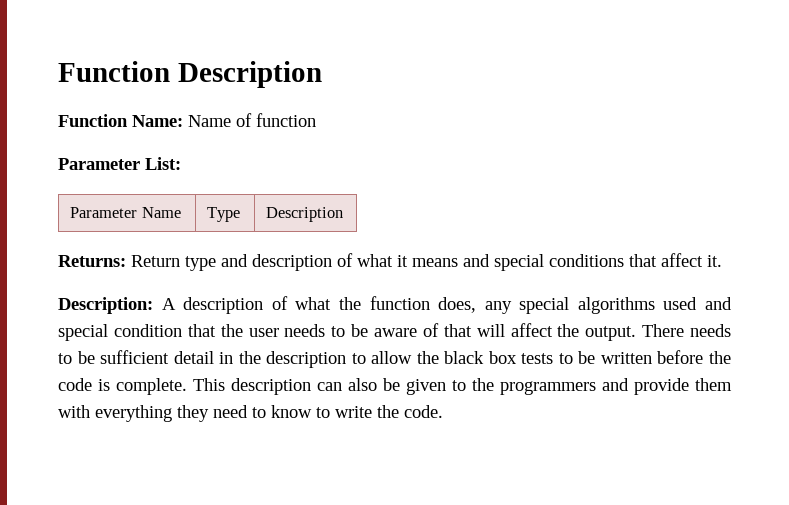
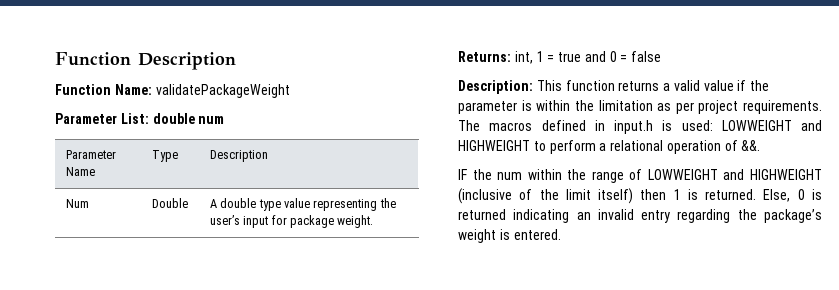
[188,113,316,127] Name of function -> [155,84,290,98] validatePackageWeight
(181, 163) none -> [152,113,225,124] double num
[58,253,722,271] [58,296,732,314] [58,323,731,341] [58,350,731,368] [58,378,732,395] [58,405,443,422] // Returns: Return type and description of what it means and special conditions that affect it. // Description: A description of what the function does, any special algorithms used and special condition that the user needs to be aware of that will affect the output. There needs to be sufficient detail in the description to allow the black box tests to be written before the code is complete. This description can also be given to the programmers and provide them with everything they need to know to write the code. -> [65,199,89,208] [151,198,188,208] [209,198,396,211] [209,215,374,228] [458,51,662,64] [458,80,770,94] [458,100,822,114] [458,120,822,134] [458,140,761,154] [458,169,822,183] [458,188,822,204] [458,209,822,223] [458,229,561,243] // Num | Double | A double type value representing the user’s input for package weight. // Returns: int, 1 = true and 0 = false // Description: This function returns a valid value if the parameter is within the limitation as per project requirements. The macros defined in input.h is used: LOWWEIGHT and HIGHWEIGHT to perform a relational operation of &&. // IF the num within the range of LOWWEIGHT and HIGHWEIGHT (inclusive of the limit itself) then 1 is returned. Else, 0 is returned indicating an invalid entry regarding the package’s weight is entered.

